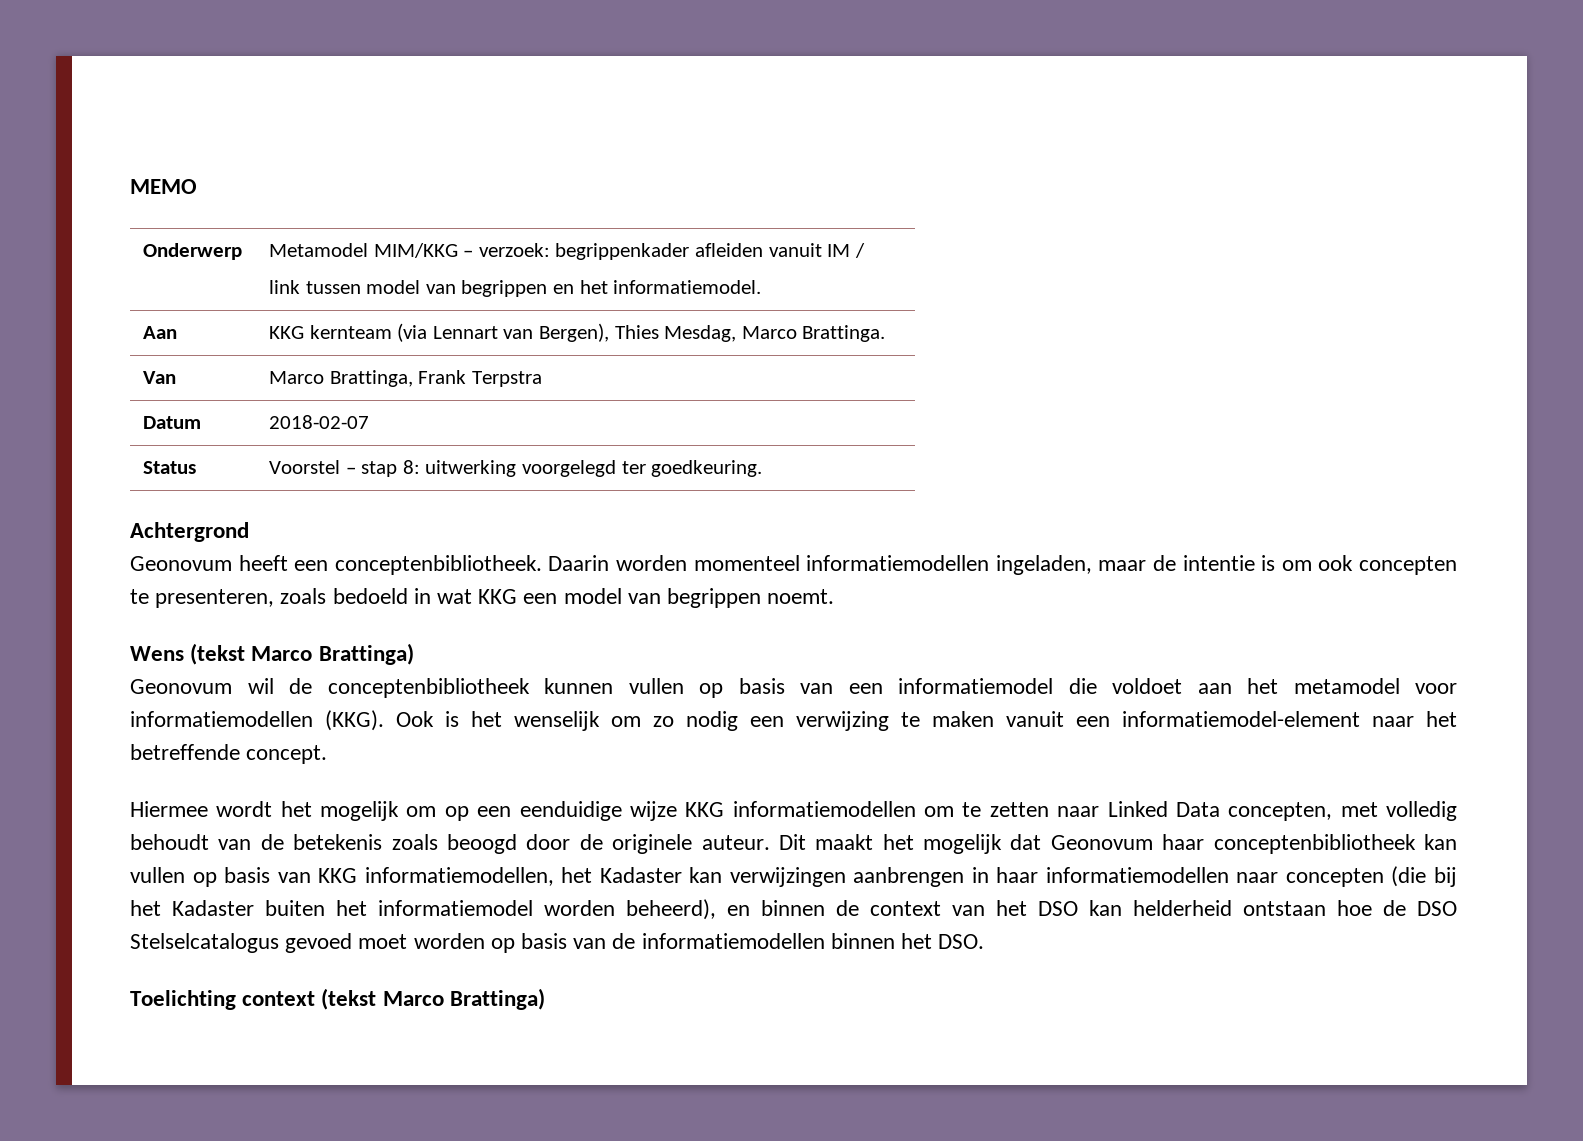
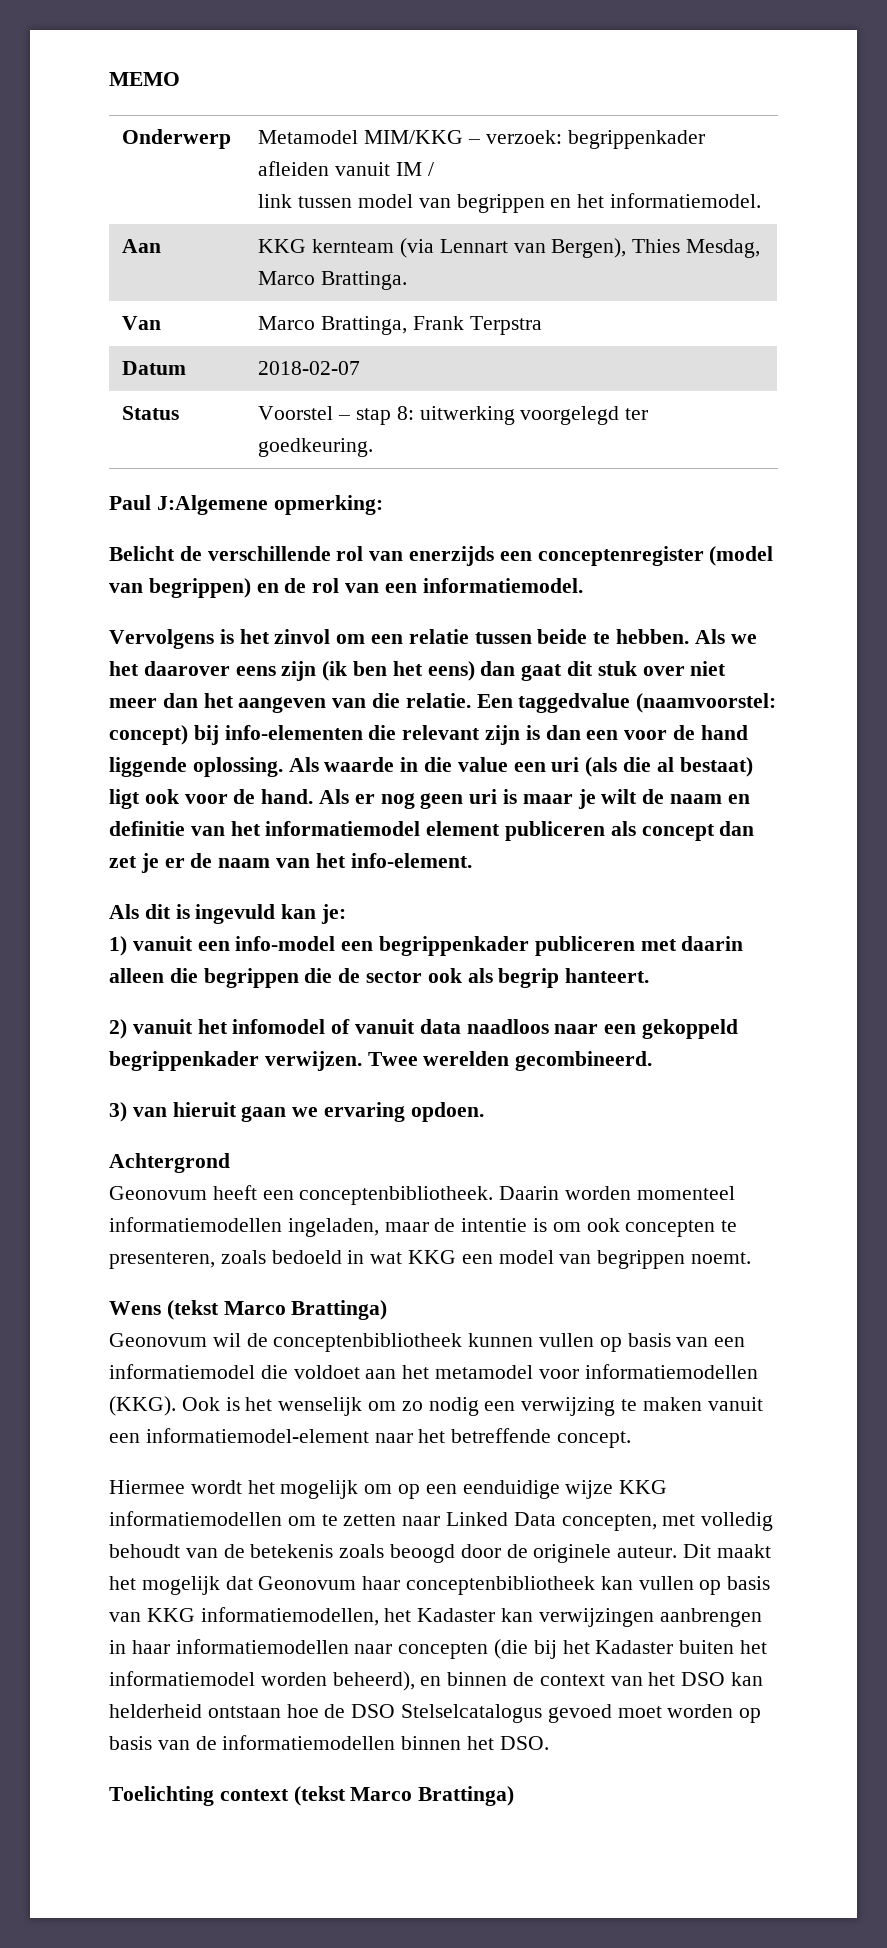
(763, 468) none -> [109,495,383,515] [109,546,774,566] [109,578,583,598] [109,629,757,649] [109,661,727,681] [109,693,777,713] [109,725,748,745] [109,757,753,777] [109,789,750,809] [109,821,755,841] [109,853,472,873] [109,904,347,924] [109,936,744,956] [109,968,650,988] [109,1019,739,1039] [109,1051,653,1071] [109,1102,484,1122] // Paul J:Algemene opmerking: // Belicht de verschillende rol van enerzijds een conceptenregister (model van begrippen) en de rol van een informatiemodel. // Vervolgens is het zinvol om een relatie tussen beide te hebben. Als we het daarover eens zijn (ik ben het eens) dan gaat dit stuk over niet meer dan het aangeven van die relatie. Een taggedvalue (naamvoorstel: concept) bij info-elementen die relevant zijn is dan een voor de hand liggende oplossing. Als waarde in die value een uri (als die al bestaat) ligt ook voor de hand. Als er nog geen uri is maar je wilt de naam en definitie van het informatiemodel element publiceren als concept dan zet je er de naam van het info-element. // Als dit is ingevuld kan je: // 1) vanuit een info-model een begrippenkader publiceren met daarin alleen die begrippen die de sector ook als begrip hanteert. // 2) vanuit het infomodel of vanuit data naadloos naar een gekoppeld begrippenkader verwijzen. Twee werelden gecombineerd. // 3) van hieruit gaan we ervaring opdoen.

